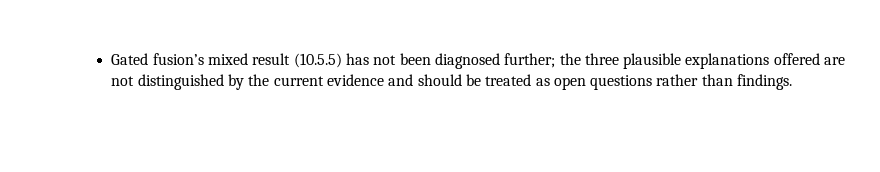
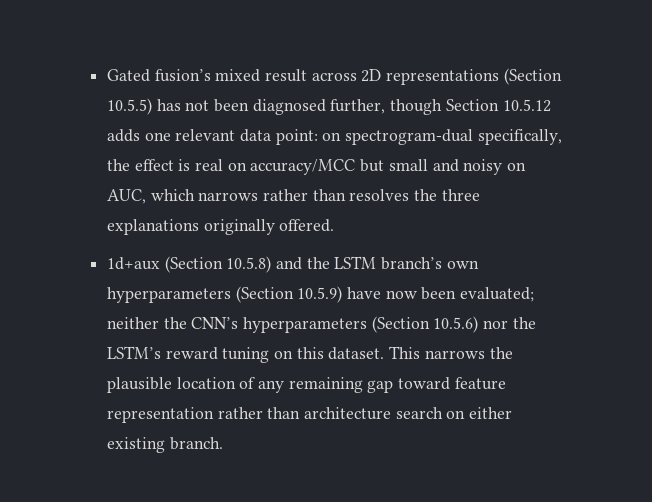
[293,53,846,69] [111,74,793,90] (10.5.5) has not been diagnosed further; the three plausible explanations offered are not distinguished by the current evidence and should be treated as open questions rather than findings. -> [311,68,562,85] [106,98,551,115] [106,129,562,145] [106,159,527,175] [106,189,480,204] [106,219,335,235] [106,256,479,273] [106,286,535,303] [106,316,536,333] [106,346,513,363] [106,377,506,393] [106,407,513,423] [106,437,223,453] across 2D representations (Section 10.5.5) has not been diagnosed further, though Section 10.5.12 adds one relevant data point: on spectrogram-dual specifically, the effect is real on accuracy/MCC but small and noisy on AUC, which narrows rather than resolves the three explanations originally offered. // 1d+aux (Section 10.5.8) and the LSTM branch’s own hyperparameters (Section 10.5.9) have now been evaluated; neither the CNN’s hyperparameters (Section 10.5.6) nor the LSTM’s reward tuning on this dataset. This narrows the plausible location of any remaining gap toward feature representation rather than architecture search on either existing branch.

